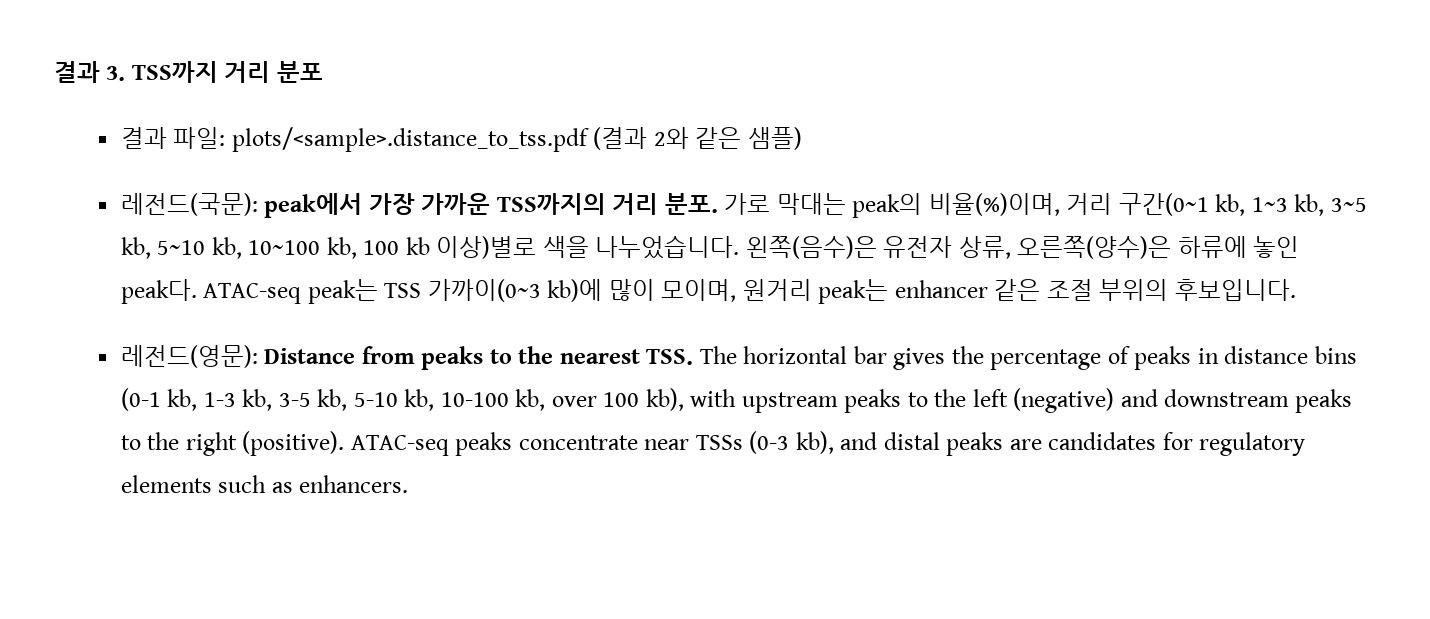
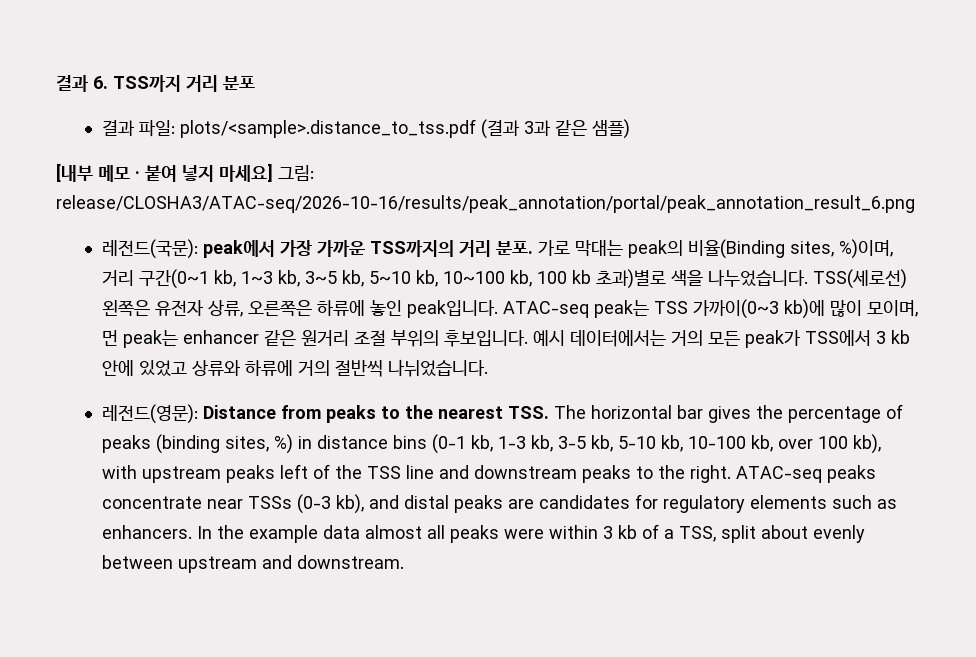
[54,61,126,83] 결과 3. -> [56,75,108,92] 결과 6.
[653,127,689,149] 2와 -> [523,120,551,136] 3과
(802, 138) none -> [56,163,314,182] [56,195,915,213] // [내부 메모 · 붙여 넣지 마세요] 그림: release/CLOSHA3/ATAC-seq/2026-10-16/results/peak_annotation/portal/peak_annotation_result_6.png
[928,193,1060,216] 비율(%)이며, -> [687,239,893,259] 비율(Binding sites, %)이며,
[436,236,537,259] 이상)별로 -> [595,269,666,289] 초과)별로
[745,236,877,259] 왼쪽(음수)은 -> [812,269,907,289] [101,300,150,317] TSS(세로선) 왼쪽은
[1017,236,1172,259] 오른쪽(양수)은 -> [247,300,312,317] 오른쪽은
[120,279,197,304] peak다. -> [406,300,498,318] peak입니다.
[742,279,812,301] 원거리 -> [101,330,118,346] 먼
(1041, 290) none -> [300,330,349,346] 원거리
(1296, 290) none -> [532,330,910,348] [101,359,488,377] 예시 데이터에서는 거의 모든 peak가 TSS에서 3 kb 안에 있었고 상류와 하류에 거의 절반씩 나뉘었습니다.
(1192, 358) none -> [155,434,293,454] (binding sites, %)
[907,388,1115,413] to the left (negative) -> [279,464,434,479] left of the TSS line
[185,431,345,456] right (positive). -> [689,465,731,483] right.
(409, 484) none -> [196,524,865,543] [101,555,404,573] In the example data almost all peaks were within 3 kb of a TSS, split about evenly between upstream and downstream.

